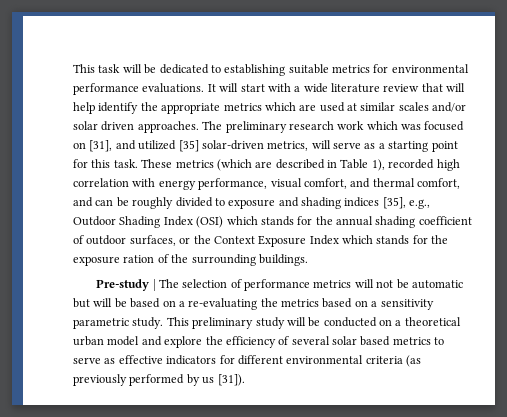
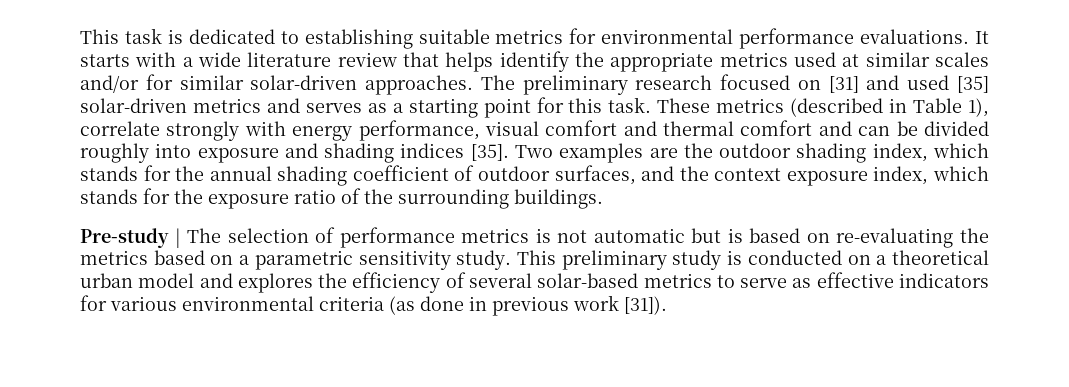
[122,64,157,74] will be -> [167,29,183,44] is
[219,83,265,92] will start -> [80,54,130,67] starts
[446,83,466,92] [73,102,95,114] will help -> [445,52,494,72] helps
[264,102,317,111] which are -> (788, 59) none
[73,121,135,131] solar driven -> [145,74,358,90] for similar solar-driven
[337,121,465,131] [73,140,361,152] work which was focused on [31], and utilized [35] solar-driven metrics, will serve -> [720,74,989,93] [80,98,362,113] focused on [31] and used [35] solar-driven metrics and serves
[216,159,460,171] [73,178,129,187] (which are described in Table 1), recorded high correlation -> [790,98,989,117] [80,121,240,141] (described in Table 1), correlate strongly
[303,178,347,189] comfort, -> [545,120,618,136] comfort
[417,178,460,189] comfort, -> [740,120,813,136] comfort
[132,197,225,209] roughly divided to -> [923,121,989,136] [80,143,192,163] divided roughly into
[382,197,431,209] [73,216,224,228] [35], e.g., Outdoor Shading Index (OSI) -> [470,143,928,163] [35]. Two examples are the outdoor shading index,
[179,235,339,247] or the Context Exposure Index -> [641,166,929,186] and the context exposure index,
[123,255,155,263] ration -> [294,189,336,204] ratio
[354,279,463,289] [73,298,185,308] will not be automatic but will be based on a -> [535,228,830,243] is not automatic but is based on
[380,299,434,310] [73,318,129,329] sensitivity parametric -> [254,250,451,270] parametric sensitivity
[286,317,321,327] will be -> [727,250,743,265] is
[164,336,203,348] explore -> [237,273,313,293] explores
[332,336,391,346] solar based -> [537,273,639,288] solar-based
[237,355,283,365] different -> [110,296,177,311] various
[73,374,215,386] previously performed by us -> [420,295,619,316] done in previous work

